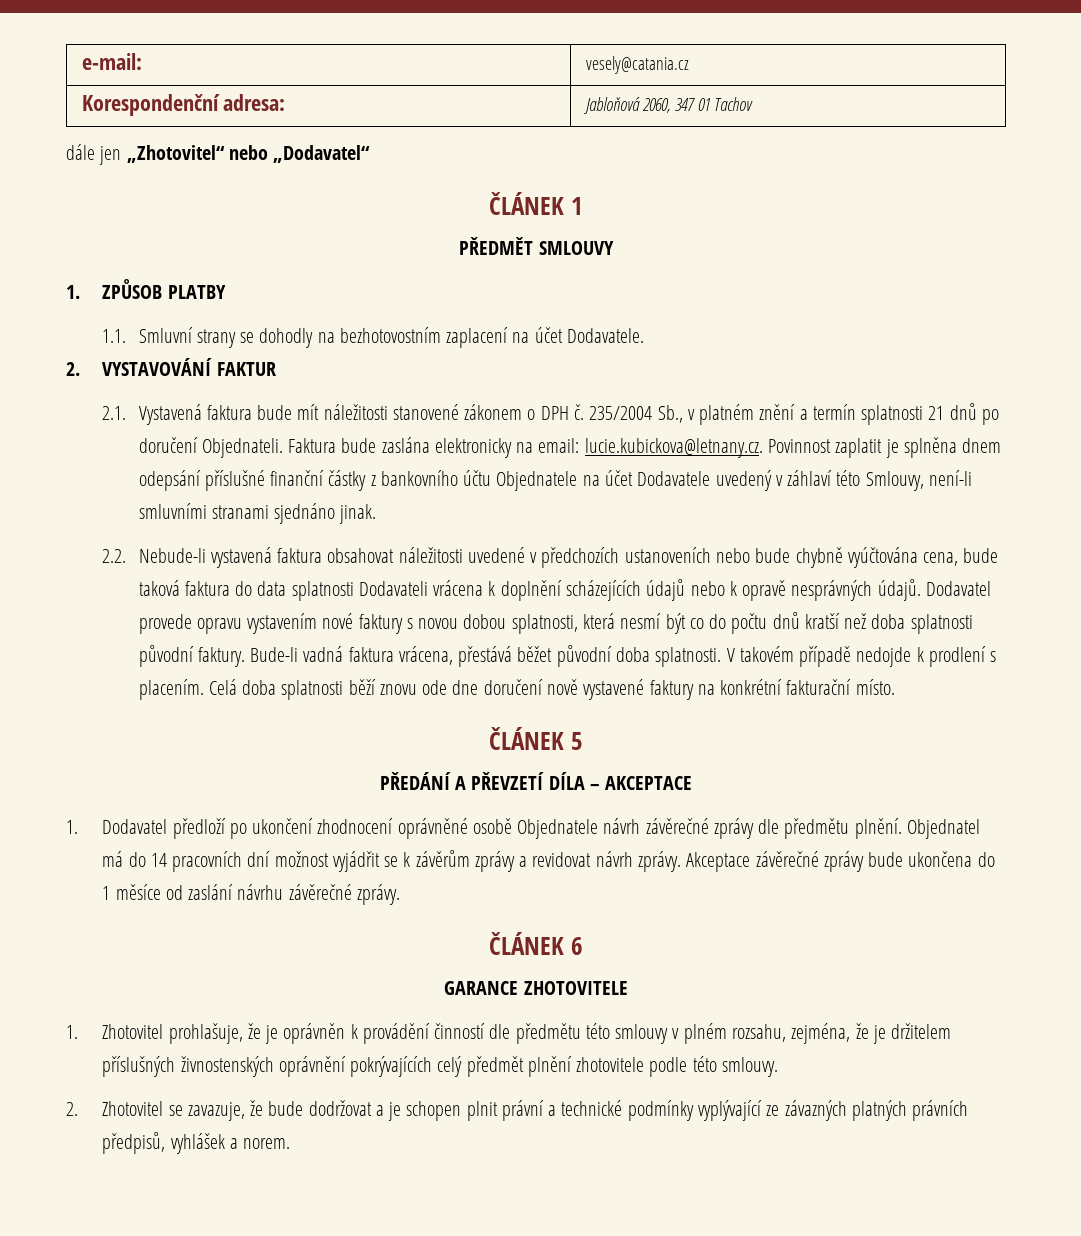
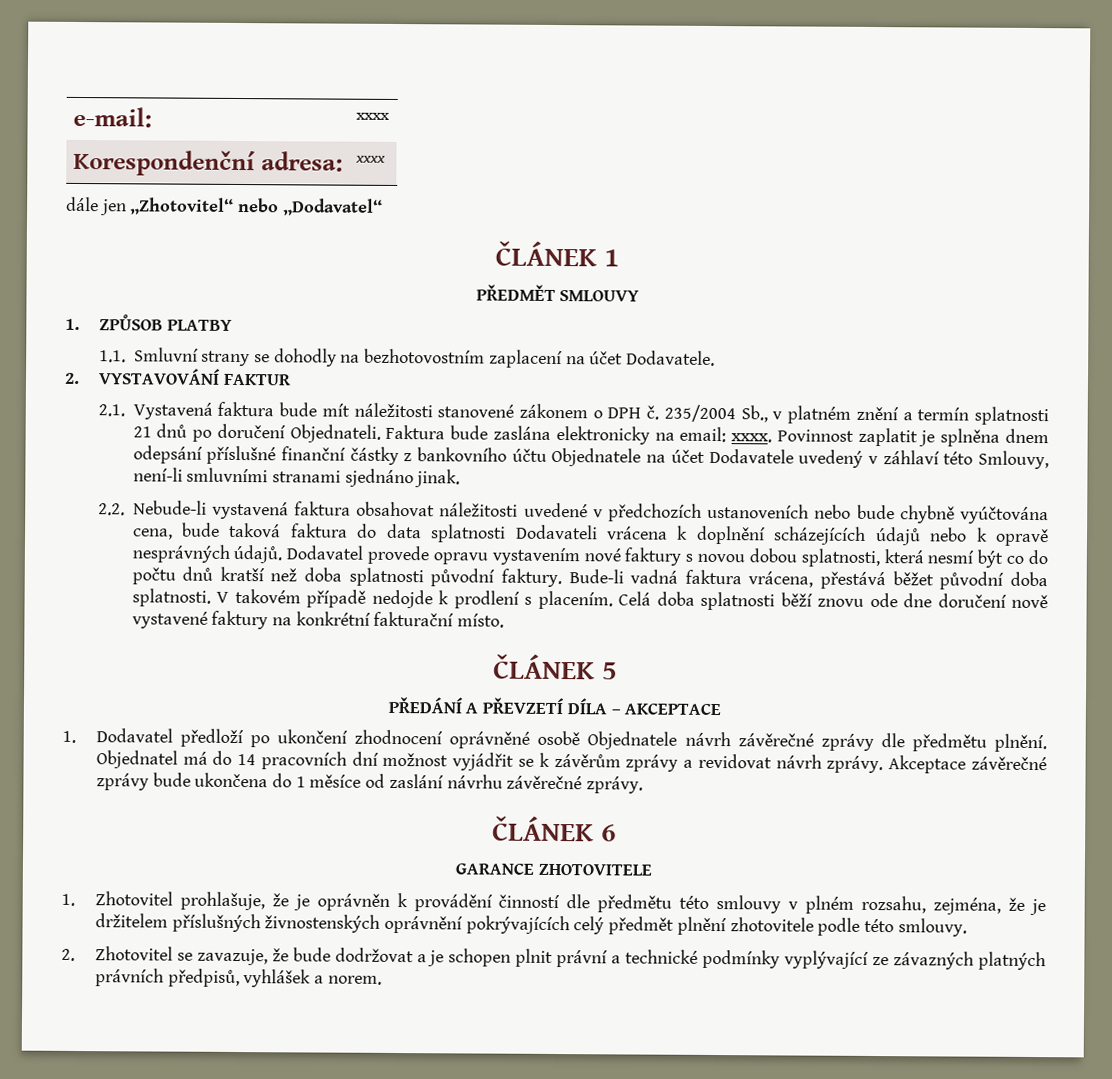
[585,56,689,74] vesely@catania.cz -> [356,112,391,120] xxxx
[583,97,754,114] Jabloňová 2060, 347 01 Tachov -> [355,155,387,163] xxxx
[584,438,763,458] lucie.kubickova@letnany.cz. -> [731,433,773,443] xxxx.

